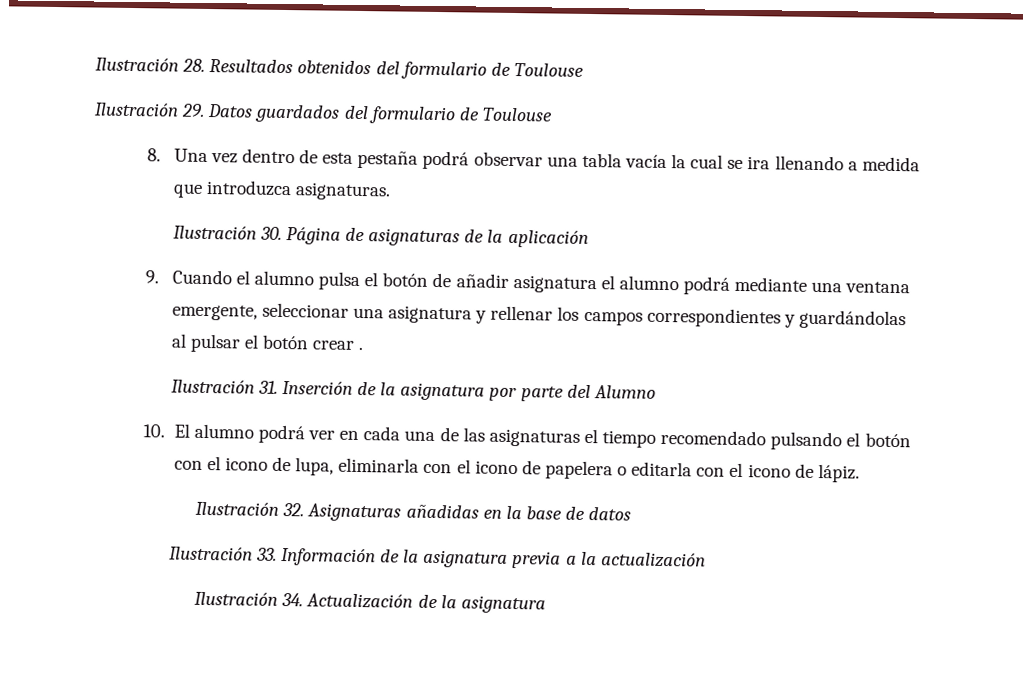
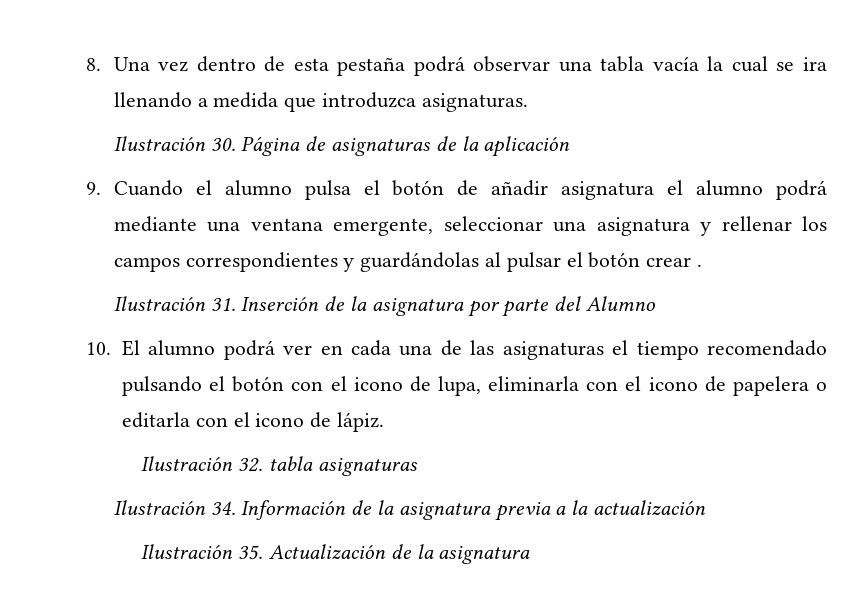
[95,57,584,80] [94,102,553,125] Ilustración 28. Resultados obtenidos del formulario de Toulouse // Ilustración 29. Datos guardados del formulario de Toulouse // -> (86, 64) none
[307,503,632,522] [168,546,277,561] Asignaturas añadidas en la base de datos // Ilustración 33. -> [269,456,418,476] [113,500,236,515] tabla asignaturas // Ilustración 34.
[281,593,304,607] 34. -> [238,545,264,560] 35.

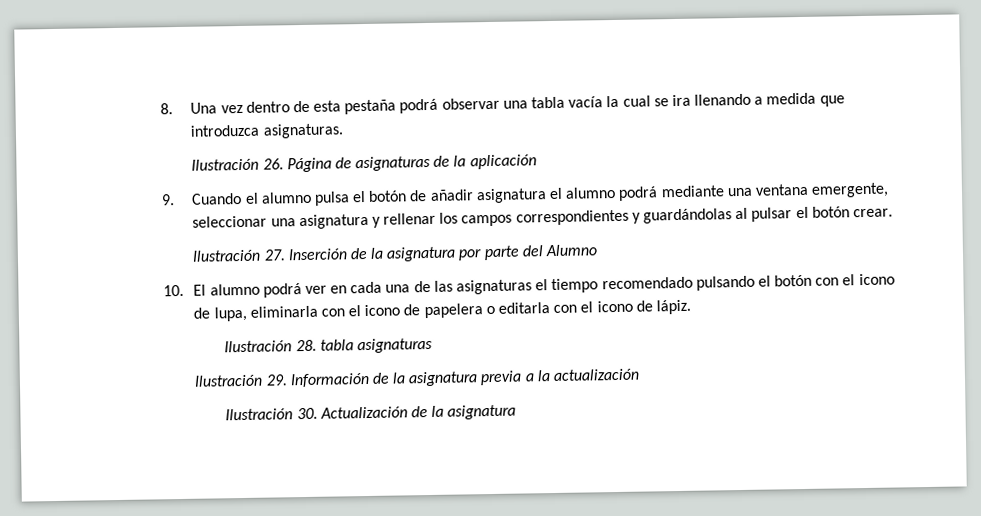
[210,138,236,151] 30. -> [262,158,284,170] 26.
[646,257,703,267] [113,296,236,311] crear . // Ilustración 31. -> [852,208,893,218] [192,249,286,262] crear. // Ilustración 27.
[238,458,264,472] 32. -> [295,339,317,352] 28.
[210,501,236,515] 34. -> [265,374,288,386] 29.
[238,545,264,560] 35. -> [296,407,318,420] 30.

